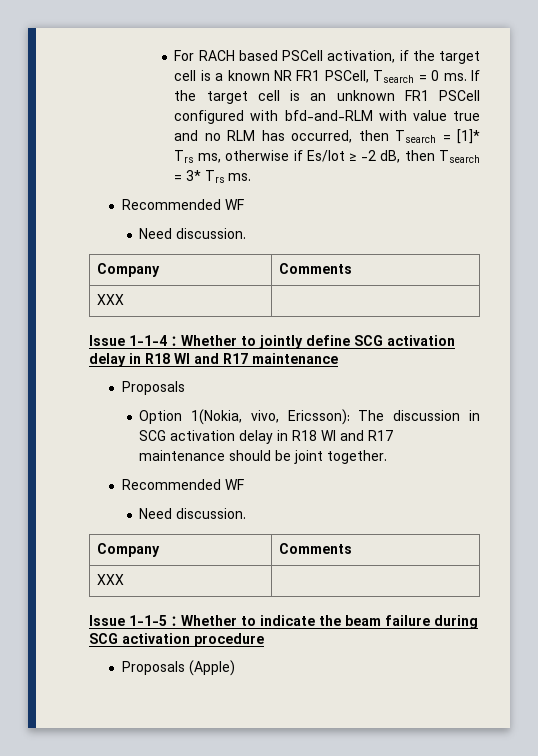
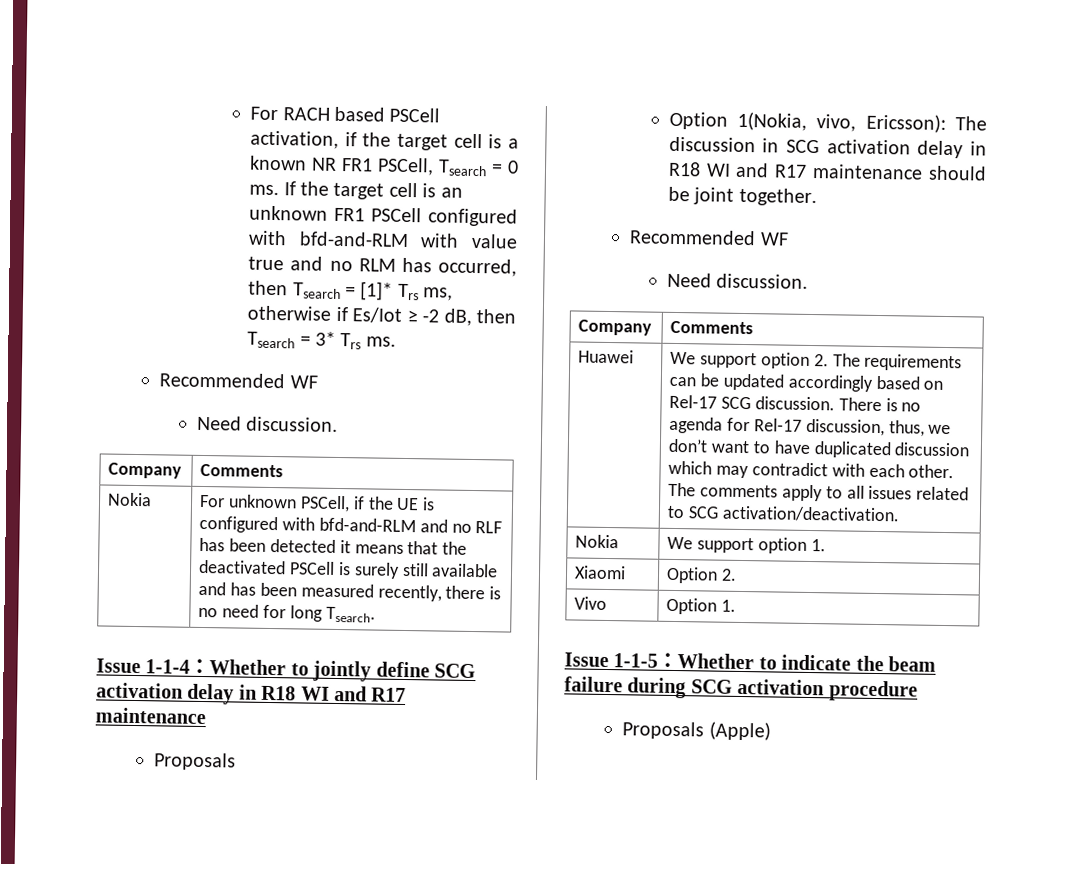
[96,294,124,305] XXX | -> [107,492,153,507] [199,494,436,513] [199,515,503,534] [199,537,468,555] [198,559,499,579] [198,581,502,602] [198,604,376,623] Nokia | For unknown PSCell, if the UE is configured with bfd-and-RLM and no RLF has been detected it means that the deactivated PSCell is surely still available and has been measured recently, there is no need for long Tsearch.
[96,574,124,585] XXX | -> [578,349,635,364] [670,351,963,372] [669,373,944,392] [669,394,922,412] [669,416,952,437] [668,438,970,459] [668,460,955,479] [668,482,970,502] [667,505,900,523] [575,534,620,549] [667,536,826,554] [574,565,627,580] [666,566,737,584] [574,596,608,611] [666,597,736,615] Huawei | We support option 2. The requirements can be updated accordingly based on Rel-17 SCG discussion. There is no agenda for Rel-17 discussion, thus, we don’t want to have duplicated discussion which may contradict with each other. The comments apply to all issues related to SCG activation/deactivation. // Nokia | We support option 1. // Xiaomi | Option 2. // Vivo | Option 1.

